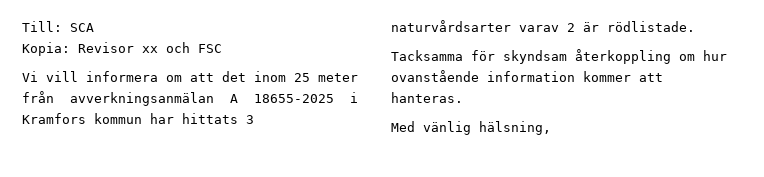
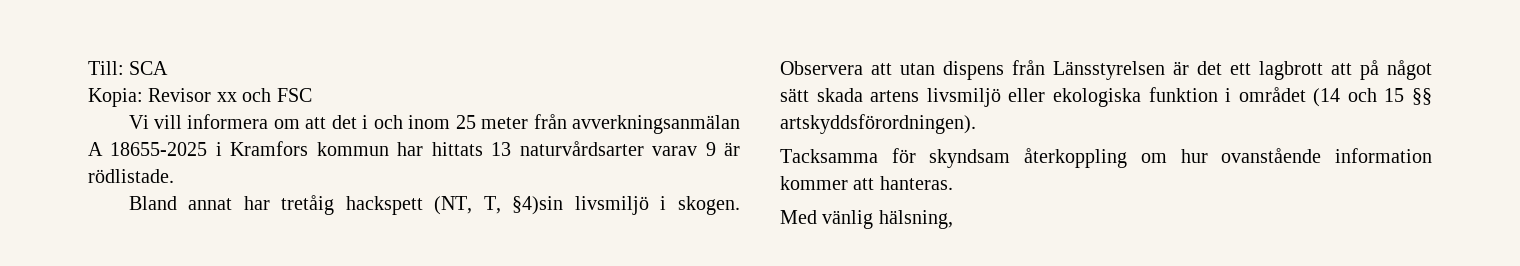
(246, 76) none -> [362,115,403,129] i och
[246,115,254,124] 3 -> [491,142,512,156] 13
[567,23,575,32] 2 -> [705,142,716,156] 9
(695, 26) none -> [128,195,740,215] [780,60,1432,80] [780,87,1432,107] [780,114,976,134] // Bland annat har tretåig hackspett (NT, T, §4)sin livsmiljö i skogen. Observera att utan dispens från Länsstyrelsen är det ett lagbrott att på något sätt skada artens livsmiljö eller ekologiska funktion i området (14 och 15 §§ artskyddsförordningen).

